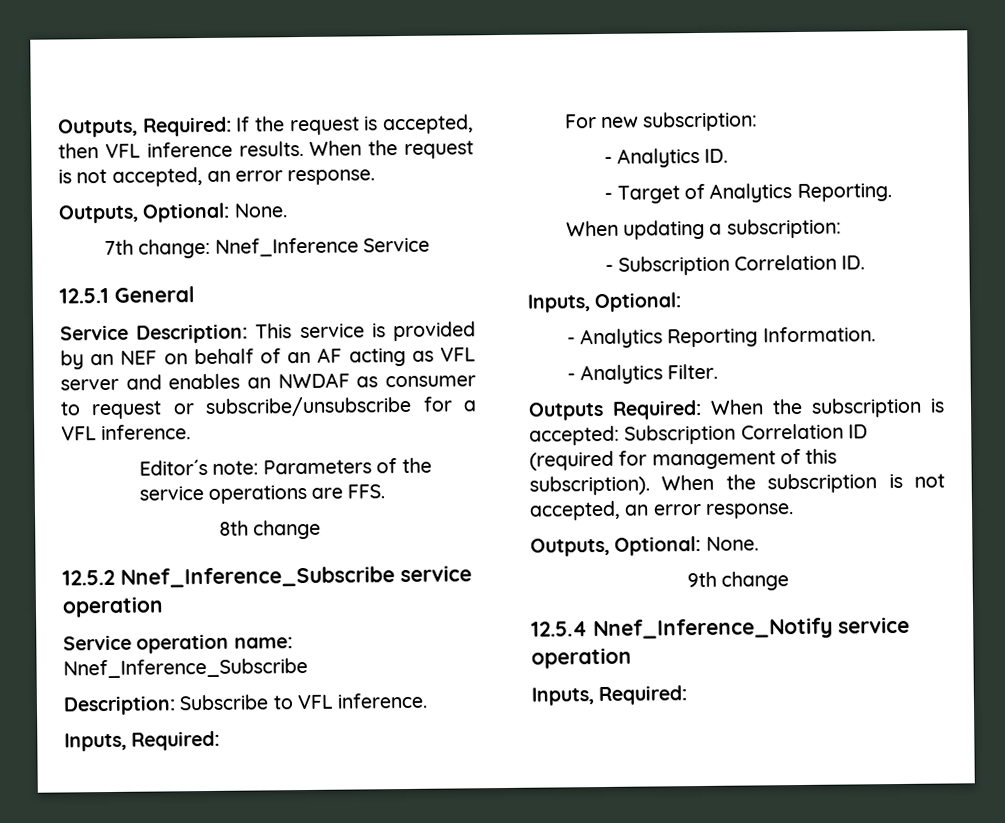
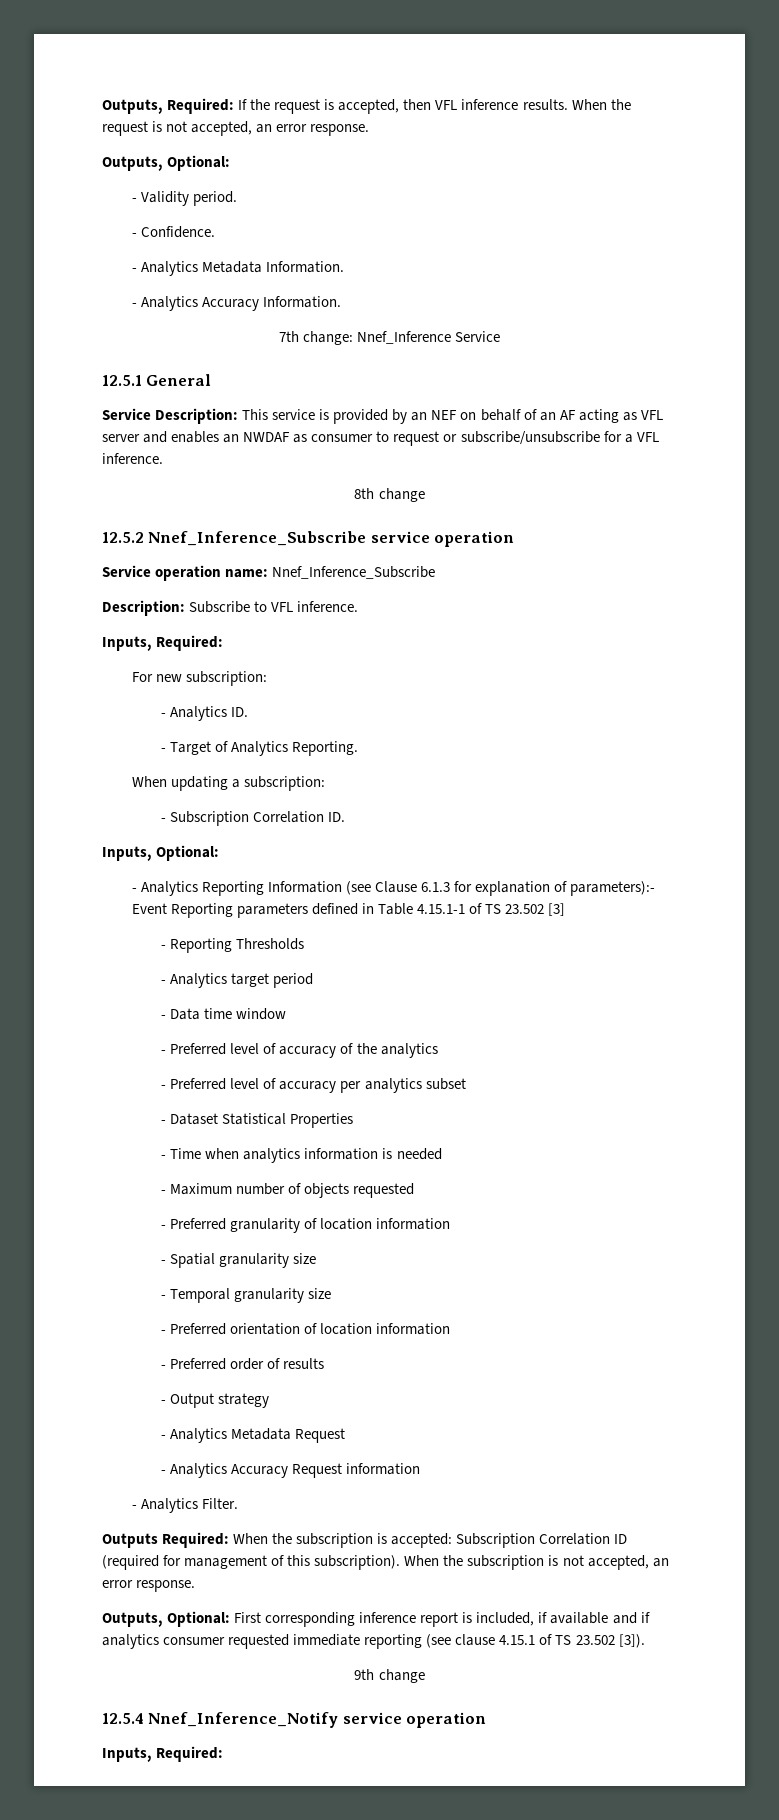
[233,203,288,218] None. -> [131,191,237,206] [131,226,215,238] [131,261,344,276] [131,296,341,311] // - Validity period. // - Confidence. // - Analytics Metadata Information. // - Analytics Accuracy Information.
[138,457,432,476] [138,484,386,504] // Editor´s note: Parameters of the service operations are FFS. -> (163, 458) none
[762,326,876,343] Information. -> [267,881,656,896] [131,903,566,918] [161,938,305,953] [161,973,314,988] [161,1008,287,1020] [161,1043,438,1058] [161,1078,466,1093] [161,1113,354,1128] [161,1148,442,1163] [161,1183,415,1198] [161,1218,451,1233] [161,1253,317,1268] [161,1288,332,1303] [161,1323,451,1335] [161,1358,325,1370] [161,1393,270,1408] [161,1428,346,1443] [161,1463,421,1478] Information (see Clause 6.1.3 for explanation of parameters):- Event Reporting parameters defined in Table 4.15.1-1 of TS 23.502 [3] // - Reporting Thresholds // - Analytics target period // - Data time window // - Preferred level of accuracy of the analytics // - Preferred level of accuracy per analytics subset // - Dataset Statistical Properties // - Time when analytics information is needed // - Maximum number of objects requested // - Preferred granularity of location information // - Spatial granularity size // - Temporal granularity size // - Preferred orientation of location information // - Preferred order of results // - Output strategy // - Analytics Metadata Request // - Analytics Accuracy Request information
[705,536,759,551] None. -> [234,1612,650,1627] [102,1634,645,1649] First corresponding inference report is included, if available and if analytics consumer requested immediate reporting (see clause 4.15.1 of TS 23.502 [3]).

